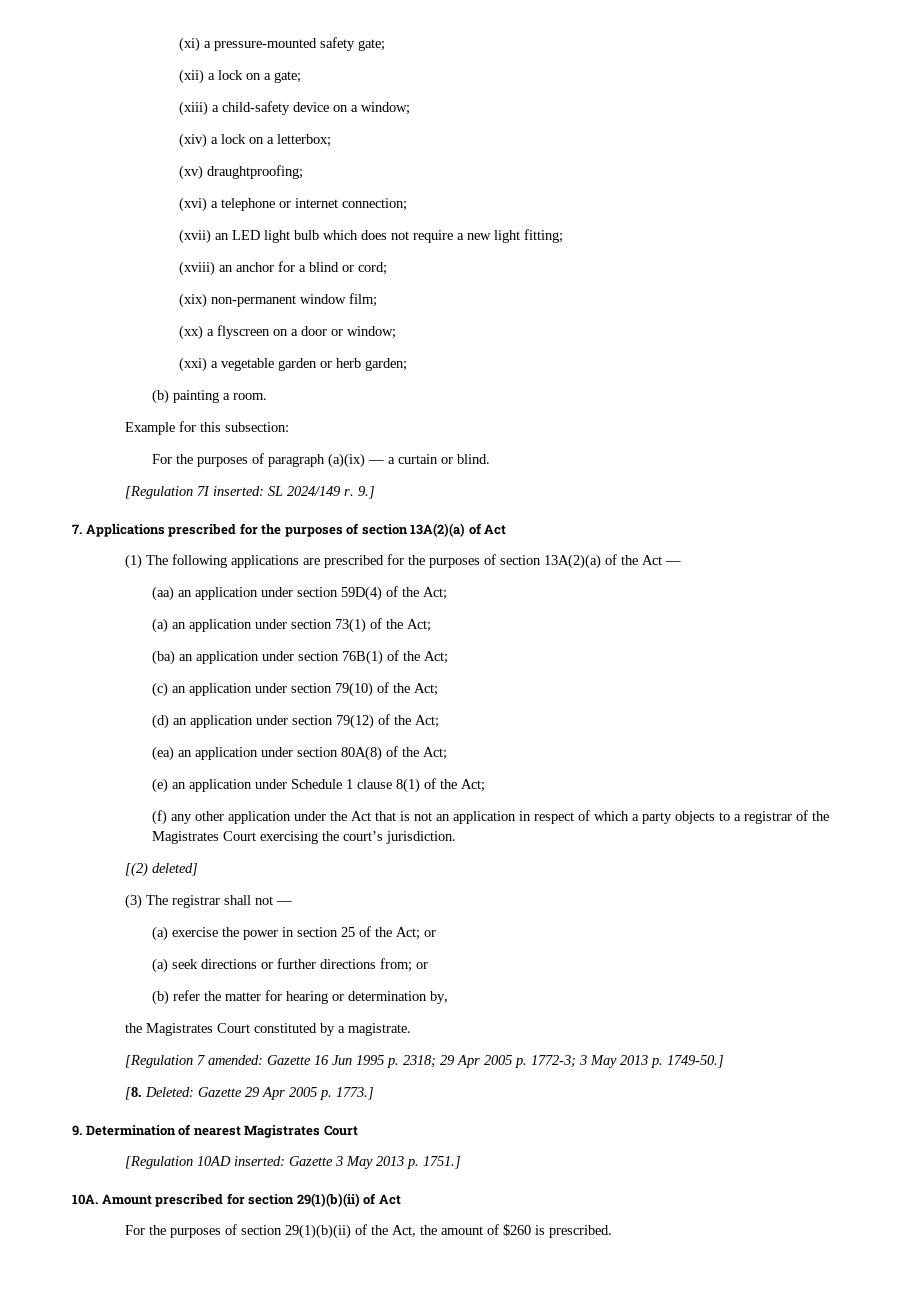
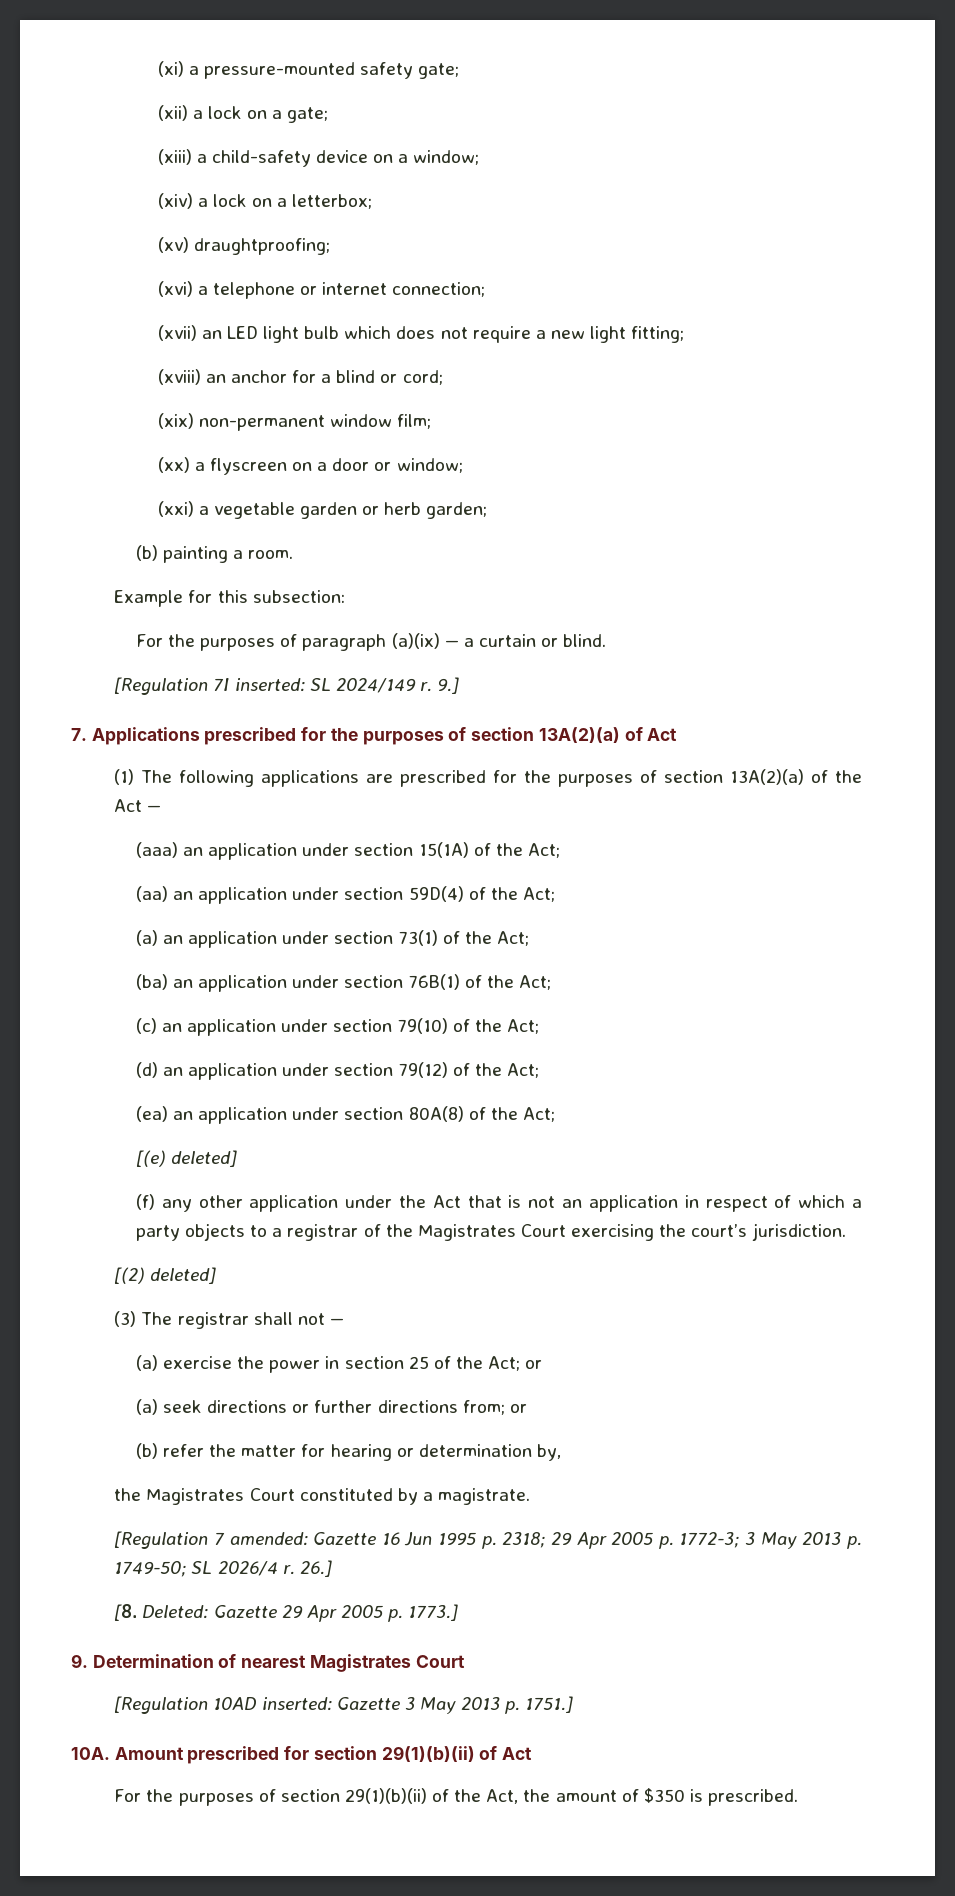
(682, 563) none -> [135,842,561,860] // (aaa) an application under section 15(1A) of the Act;
[152,778,486,793] (e) an application under Schedule 1 clause 8(1) of the Act; -> [135,1150,238,1167] [(e) deleted]
[667,1055,725,1068] 1749-50.] -> [114,1560,332,1577] 1749-50; SL 2026/4 r. 26.]
[503,1224,532,1236] $260 -> [643,1788,685,1803] $350

